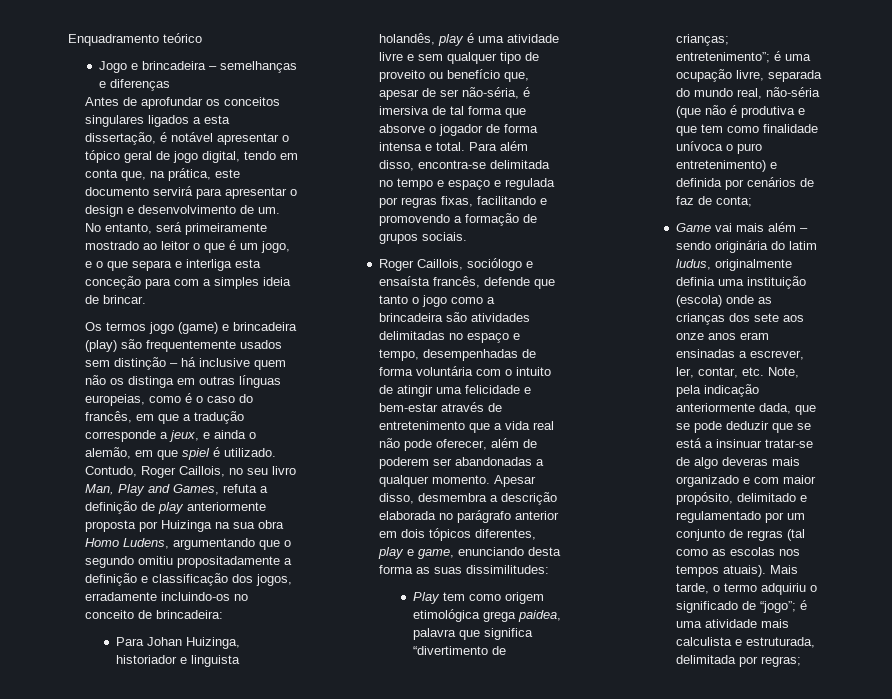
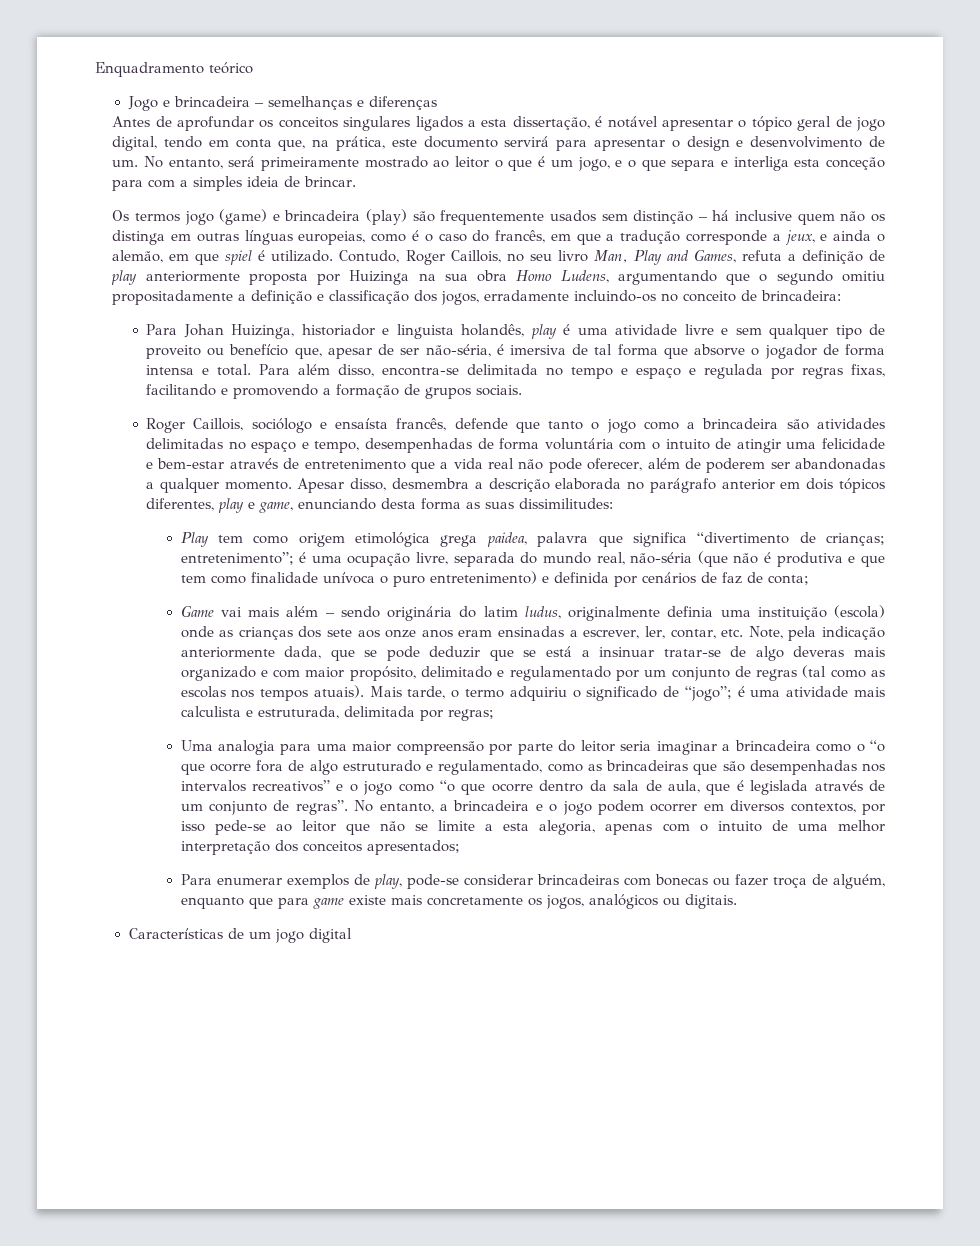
(801, 661) none -> [180,740,886,755] [180,760,885,775] [180,780,885,795] [180,800,886,815] [180,820,886,835] [180,840,460,855] [180,874,885,889] [180,894,737,909] [128,928,352,943] // Uma analogia para uma maior compreensão por parte do leitor seria imaginar a brincadeira como o “o que ocorre fora de algo estruturado e regulamentado, como as brincadeiras que são desempenhadas nos intervalos recreativos” e o jogo como “o que ocorre dentro da sala de aula, que é legislada através de um conjunto de regras”. No entanto, a brincadeira e o jogo podem ocorrer em diversos contextos, por isso pede-se ao leitor que não se limite a esta alegoria, apenas com o intuito de uma melhor interpretação dos conceitos apresentados; // Para enumerar exemplos de play, pode-se considerar brincadeiras com bonecas ou fazer troça de alguém, enquanto que para game existe mais concretamente os jogos, analógicos ou digitais. // Características de um jogo digital

